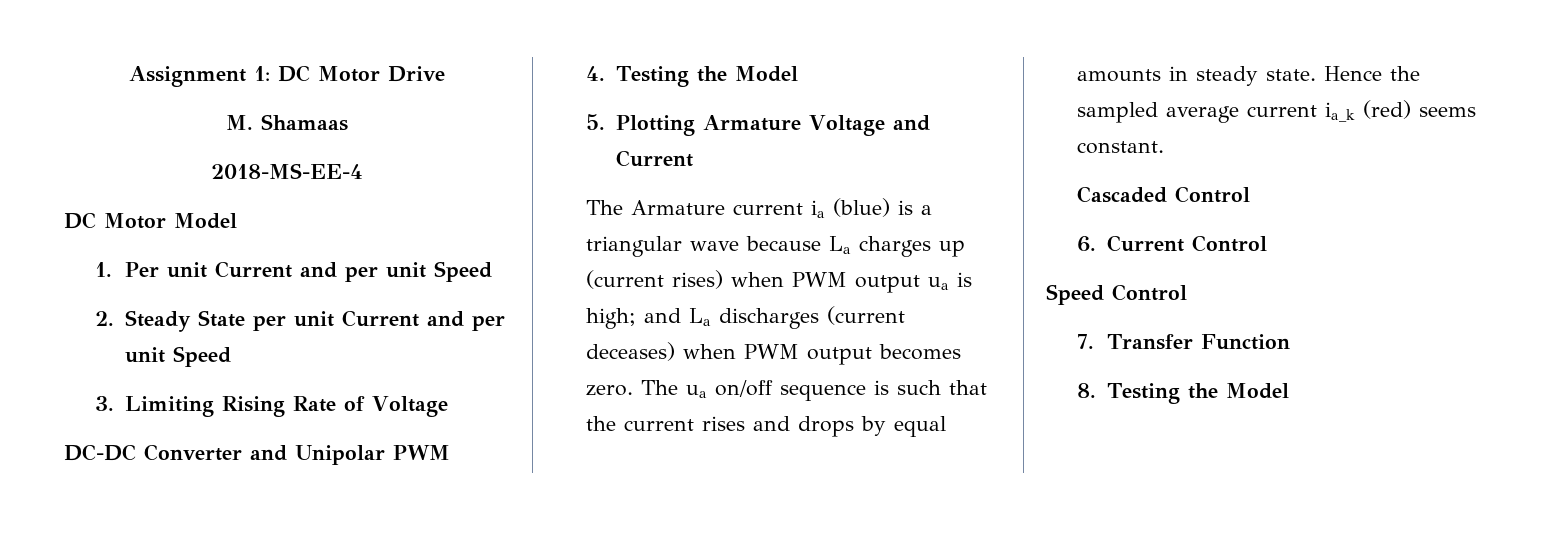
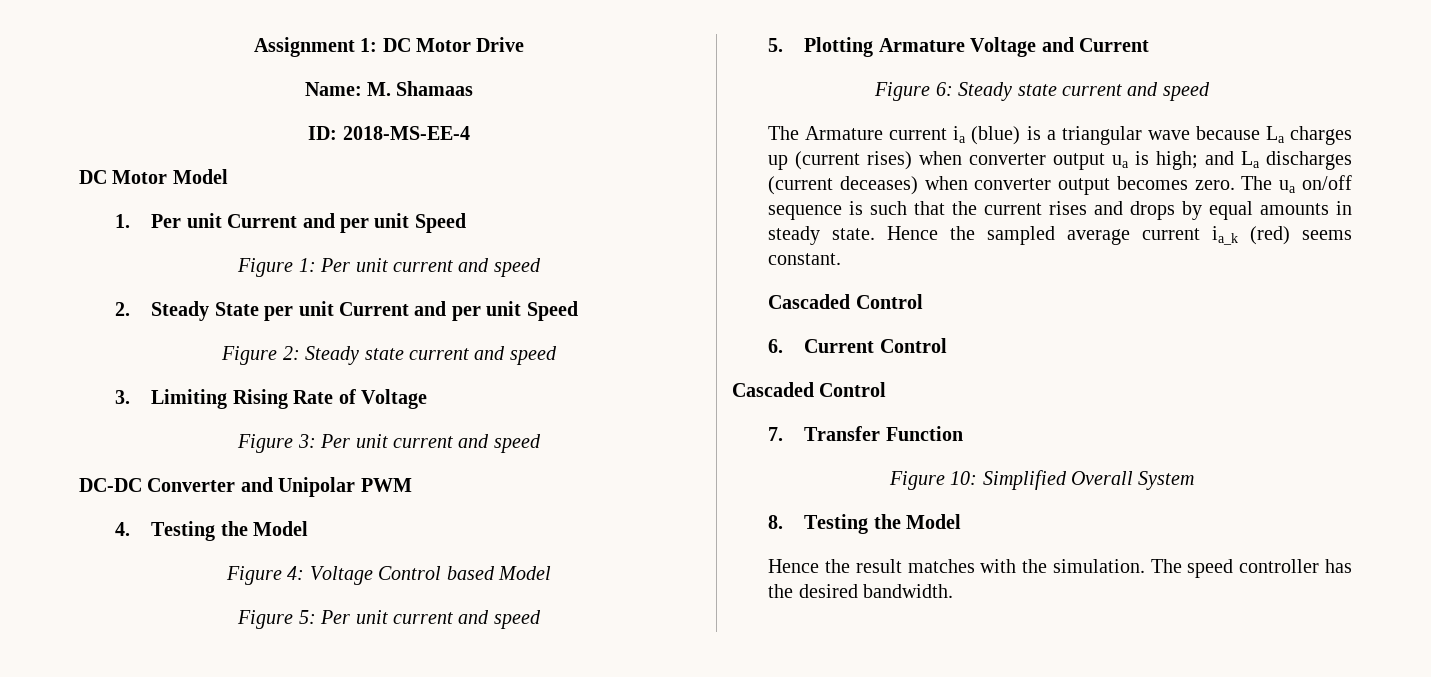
(445, 74) none -> [304,82,362,96] Name:
(348, 122) none -> [308,126,338,140] ID:
(493, 271) none -> [237,258,541,277] // Figure 1: Per unit current and speed
(232, 356) none -> [221,346,557,365] // Figure 2: Steady state current and speed
(449, 406) none -> [237,434,541,453] // Figure 3: Per unit current and speed
(799, 74) none -> [226,566,551,585] [237,610,541,629] // Figure 4: Voltage Control based Model // Figure 5: Per unit current and speed
(694, 158) none -> [874,82,1210,101] // Figure 6: Steady state current and speed
[791,272,847,287] PWM -> [969,153,1047,165] converter
[743,344,799,359] PWM -> [974,178,1052,190] converter
[1046,284,1104,305] Speed -> [732,382,814,397] Cascaded
(1291, 342) none -> [888,470,1195,490] // Figure 10: Simplified Overall System
(1290, 391) none -> [768,559,1352,578] [768,584,953,598] // Hence the result matches with the simulation. The speed controller has the desired bandwidth.

